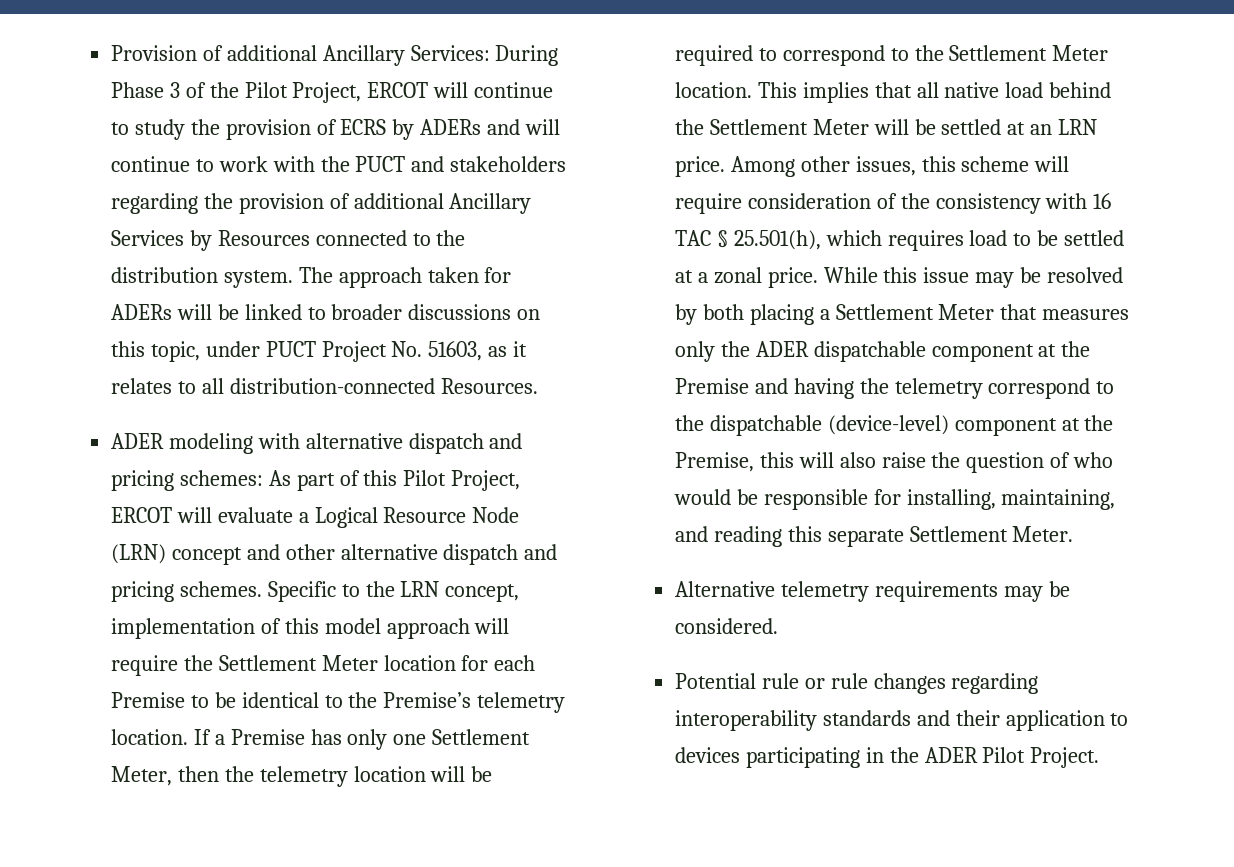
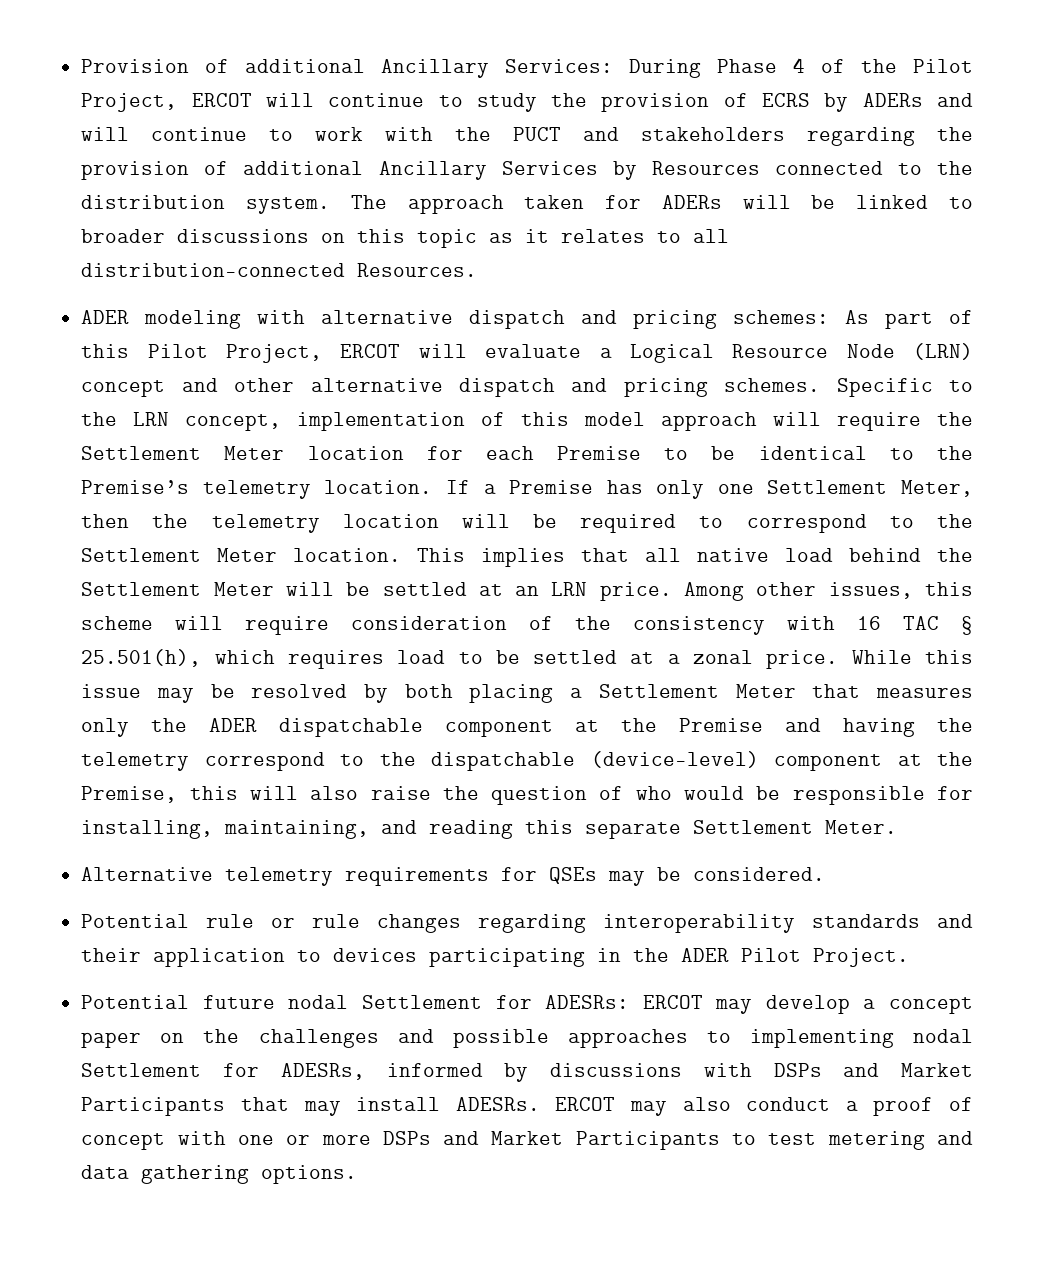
[169,82,180,98] 3 -> [793,58,806,73] 4
[150,341,483,362] topic, under PUCT Project No. 51603, -> [417,229,478,248] topic
(998, 591) none -> [501,867,598,884] for QSEs
(1100, 757) none -> [81,995,973,1014] [81,1029,974,1048] [81,1063,973,1082] [81,1097,973,1116] [81,1131,974,1150] [81,1165,358,1184] // Potential future nodal Settlement for ADESRs: ERCOT may develop a concept paper on the challenges and possible approaches to implementing nodal Settlement for ADESRs, informed by discussions with DSPs and Market Participants that may install ADESRs. ERCOT may also conduct a proof of concept with one or more DSPs and Market Participants to test metering and data gathering options.

